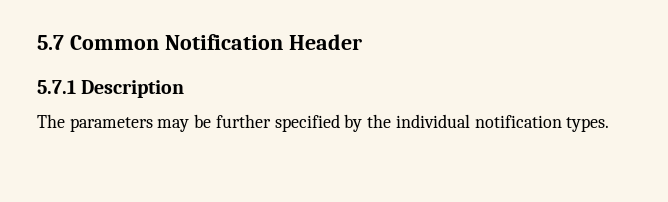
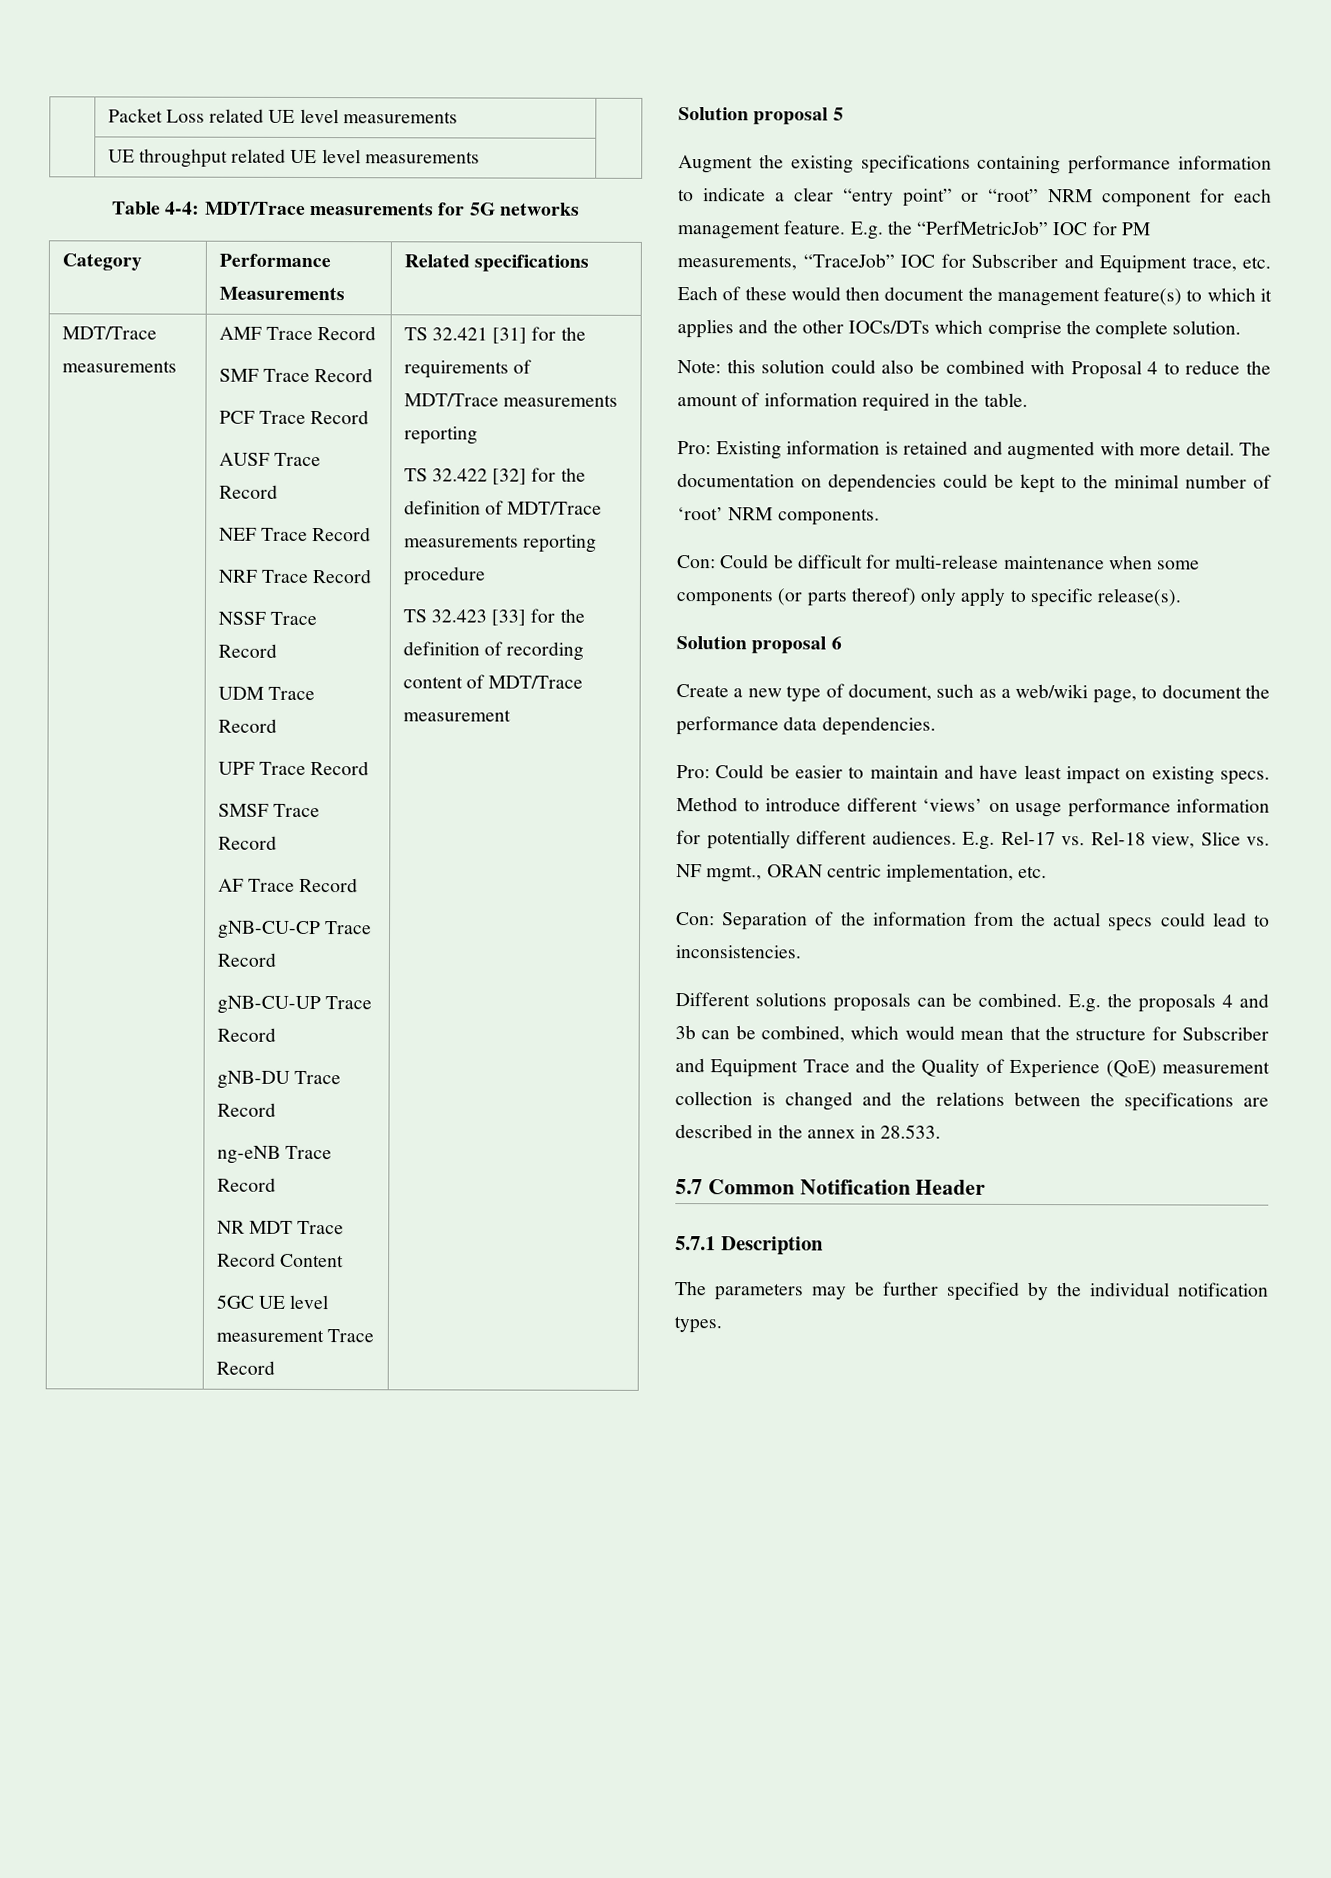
(37, 42) none -> [107,108,458,124] [107,148,480,168] [112,201,580,216] [61,253,142,271] [218,253,331,268] [218,286,345,301] [403,254,589,272] [61,326,157,340] [61,360,177,373] [218,326,377,341] [218,368,374,383] [218,410,370,425] [218,452,321,467] [218,484,278,499] [218,527,372,542] [217,569,373,584] [217,611,317,626] [217,643,277,658] [217,686,315,701] [217,718,277,733] [217,761,370,776] [217,803,320,818] [217,835,277,850] [217,877,359,893] [216,920,372,940] [216,952,276,967] [216,995,372,1015] [216,1027,276,1042] [216,1070,341,1089] [216,1102,276,1117] [216,1145,332,1164] [216,1177,276,1192] [216,1220,345,1235] [216,1252,344,1268] [215,1294,330,1310] [215,1329,374,1343] [215,1360,275,1375] [403,326,586,344] [403,359,532,379] [403,393,618,407] [403,426,478,445] [403,467,586,485] [403,500,603,515] [403,534,597,553] [402,566,486,586] [402,608,585,626] [402,641,585,661] [402,674,584,689] [402,709,511,722] [678,107,844,125] [678,154,1272,175] [678,187,1272,208] [677,220,1151,240] [677,253,1271,274] [677,286,1272,307] [677,319,1242,340] [677,359,1271,380] [677,392,1028,412] [677,440,1271,461] [677,473,1272,494] [677,507,880,526] [677,554,1201,570] [676,587,1182,608] [676,636,842,654] [676,683,1270,704] [676,716,936,736] [676,764,1270,785] [676,797,1270,818] [676,830,1270,850] [676,863,1048,883] [676,911,1270,932] [675,945,801,959] [675,992,1269,1013] [675,1025,1269,1043] [675,1058,1270,1079] [675,1091,1269,1112] [675,1124,942,1139] | Packet Loss related UE level measurements | // | UE throughput related UE level measurements | // Table 4-4: MDT/Trace measurements for 5G networks // Category | Performance Measurements | Related specifications // MDT/Trace measurements | AMF Trace Record // SMF Trace Record // PCF Trace Record // AUSF Trace Record // NEF Trace Record // NRF Trace Record // NSSF Trace Record // UDM Trace Record // UPF Trace Record // SMSF Trace Record // AF Trace Record // gNB-CU-CP Trace Record // gNB-CU-UP Trace Record // gNB-DU Trace Record // ng-eNB Trace Record // NR MDT Trace Record Content // 5GC UE level measurement Trace Record | TS 32.421 [31] for the requirements of MDT/Trace measurements reporting // TS 32.422 [32] for the definition of MDT/Trace measurements reporting procedure // TS 32.423 [33] for the definition of recording content of MDT/Trace measurement // Solution proposal 5 // Augment the existing specifications containing performance information to indicate a clear “entry point” or “root” NRM component for each management feature. E.g. the “PerfMetricJob” IOC for PM measurements, “TraceJob” IOC for Subscriber and Equipment trace, etc. Each of these would then document the management feature(s) to which it applies and the other IOCs/DTs which comprise the complete solution. // Note: this solution could also be combined with Proposal 4 to reduce the amount of information required in the table. // Pro: Existing information is retained and augmented with more detail. The documentation on dependencies could be kept to the minimal number of ‘root’ NRM components. // Con: Could be difficult for multi-release maintenance when some components (or parts thereof) only apply to specific release(s). // Solution proposal 6 // Create a new type of document, such as a web/wiki page, to document the performance data dependencies. // Pro: Could be easier to maintain and have least impact on existing specs. Method to introduce different ‘views’ on usage performance information for potentially different audiences. E.g. Rel-17 vs. Rel-18 view, Slice vs. NF mgmt., ORAN centric implementation, etc. // Con: Separation of the information from the actual specs could lead to inconsistencies. // Different solutions proposals can be combined. E.g. the proposals 4 and 3b can be combined, which would mean that the structure for Subscriber and Equipment Trace and the Quality of Experience (QoE) measurement collection is changed and the relations between the specifications are described in the annex in 28.533. //

